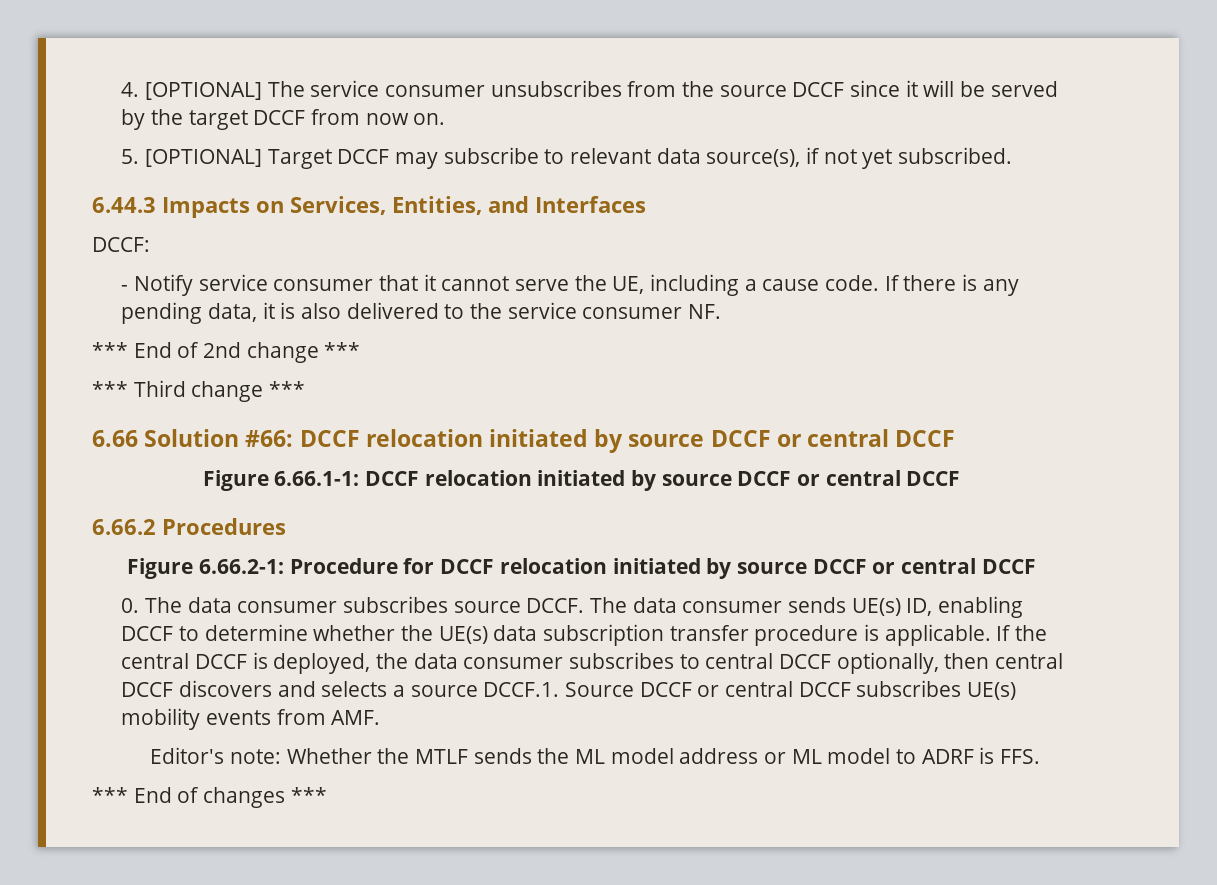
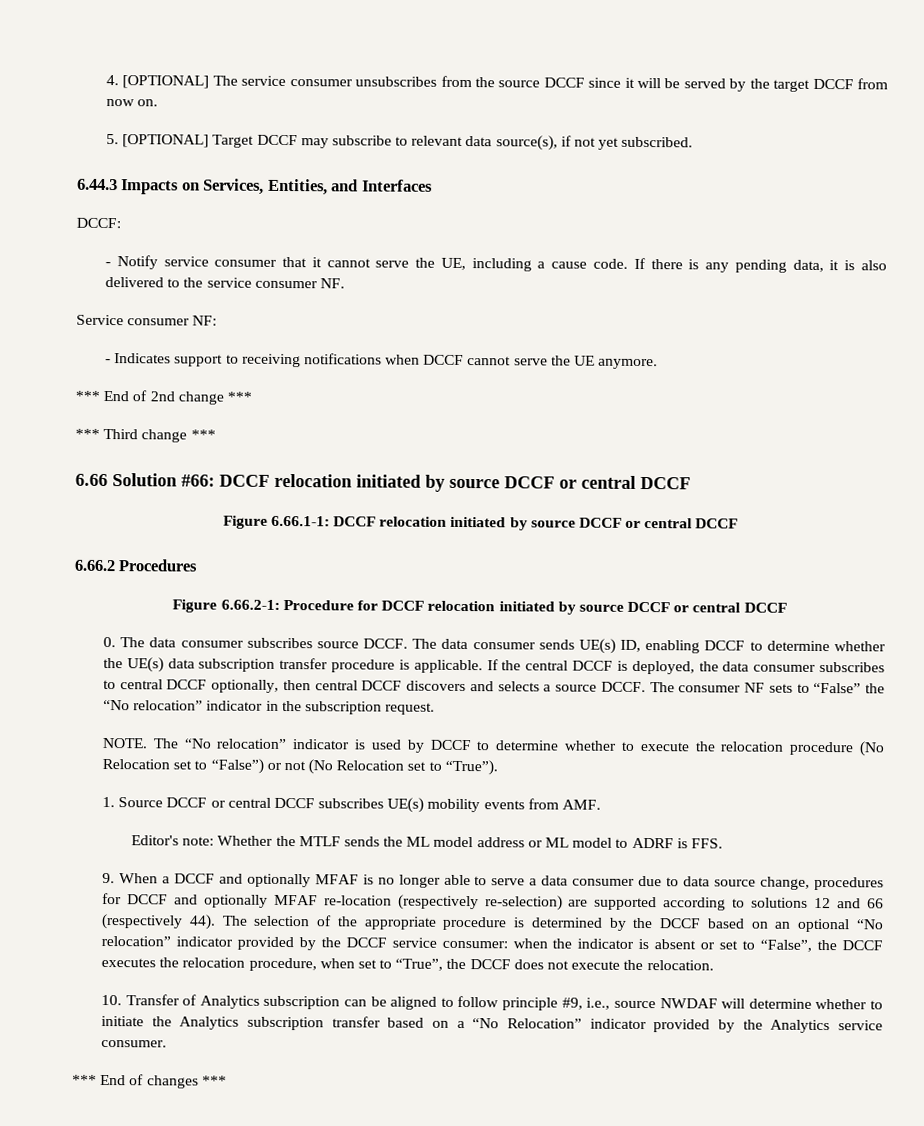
(721, 311) none -> [76,314,218,326] [104,353,659,370] // Service consumer NF: // - Indicates support to receiving notifications when DCCF cannot serve the UE anymore.
[483,682,560,697] DCCF.1. -> [600,681,886,694] [102,699,436,715] [101,737,886,757] [101,758,498,776] [101,796,115,808] DCCF. The consumer NF sets to “False” the “No relocation” indicator in the subscription request. // NOTE. The “No relocation” indicator is used by DCCF to determine whether to execute the relocation procedure (No Relocation set to “False”) or not (No Relocation set to “True”). // 1.
(1041, 756) none -> [101,872,885,891] [101,892,884,911] [100,913,884,933] [100,935,883,952] [100,957,714,972] [100,994,884,1011] [100,1015,883,1034] [100,1039,167,1048] // 9. When a DCCF and optionally MFAF is no longer able to serve a data consumer due to data source change, procedures for DCCF and optionally MFAF re-location (respectively re-selection) are supported according to solutions 12 and 66 (respectively 44). The selection of the appropriate procedure is determined by the DCCF based on an optional “No relocation” indicator provided by the DCCF service consumer: when the indicator is absent or set to “False”, the DCCF executes the relocation procedure, when set to “True”, the DCCF does not execute the relocation. // 10. Transfer of Analytics subscription can be aligned to follow principle #9, i.e., source NWDAF will determine whether to initiate the Analytics subscription transfer based on a “No Relocation” indicator provided by the Analytics service consumer.

